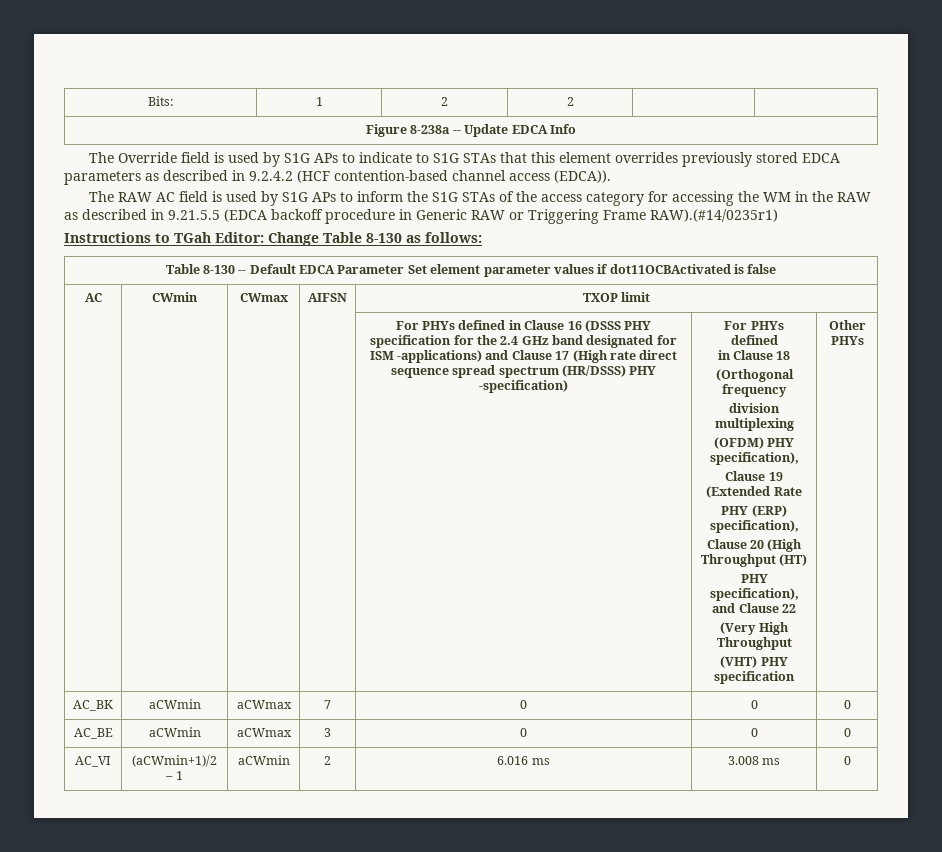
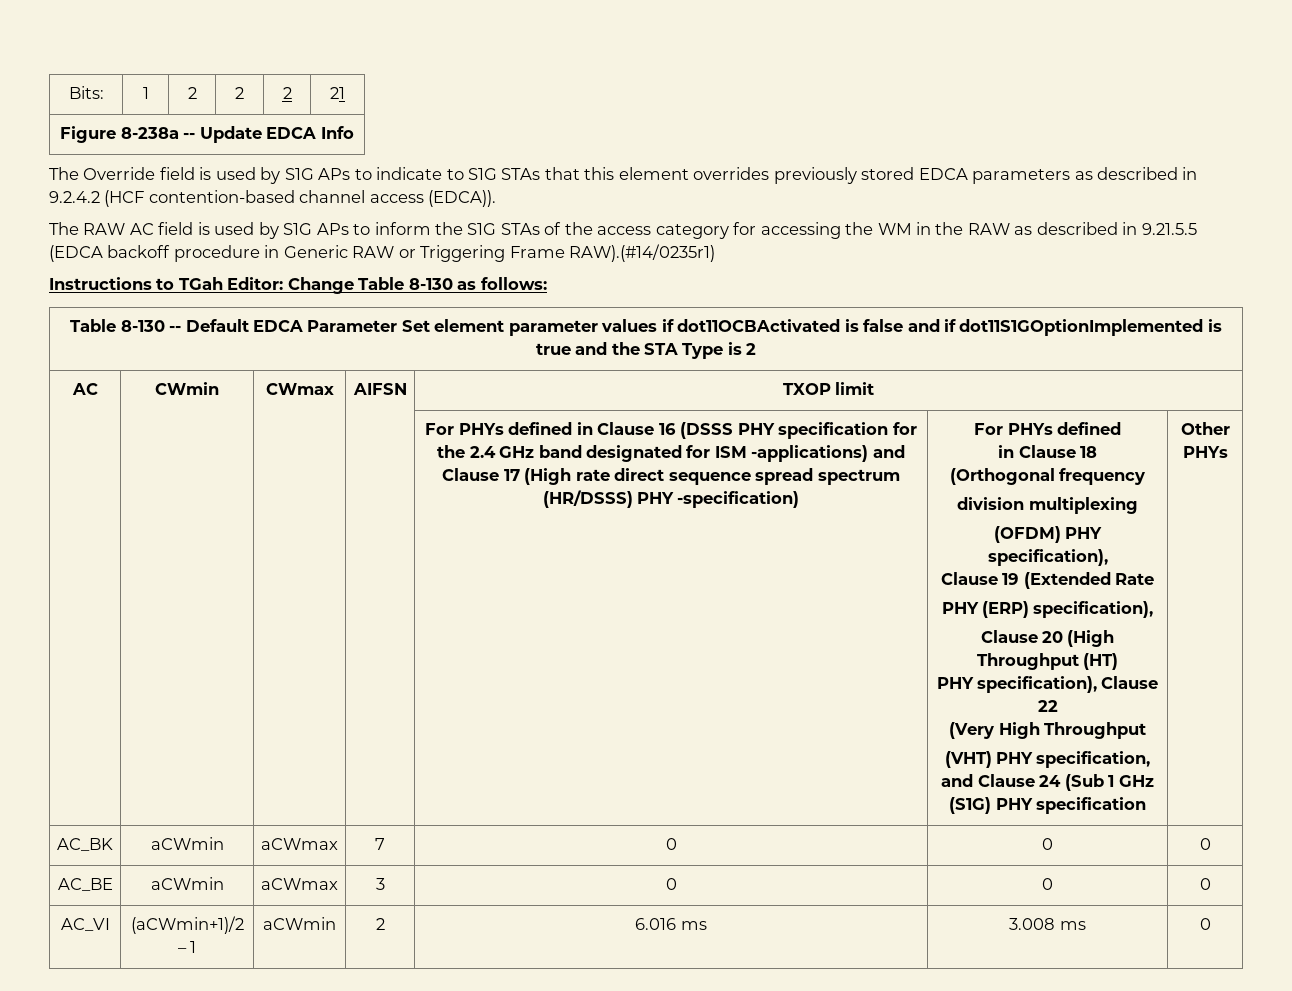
(574, 101) | -> [282,87,292,99] [330,87,345,99] 2 | 21
(777, 269) none -> [907,319,1222,336] [535,342,757,359] and if dot11S1GOptionImplemented is true and the STA Type is 2
[712,603,736,613] and -> (1097, 684) none
(788, 661) none -> [1036,751,1151,768] [941,774,1154,791] [949,797,1033,814] specification, and Clause 24 (Sub 1 GHz (S1G) PHY

